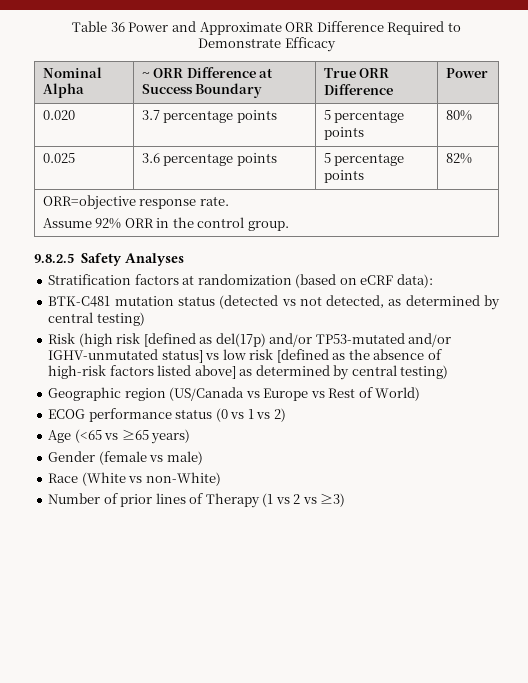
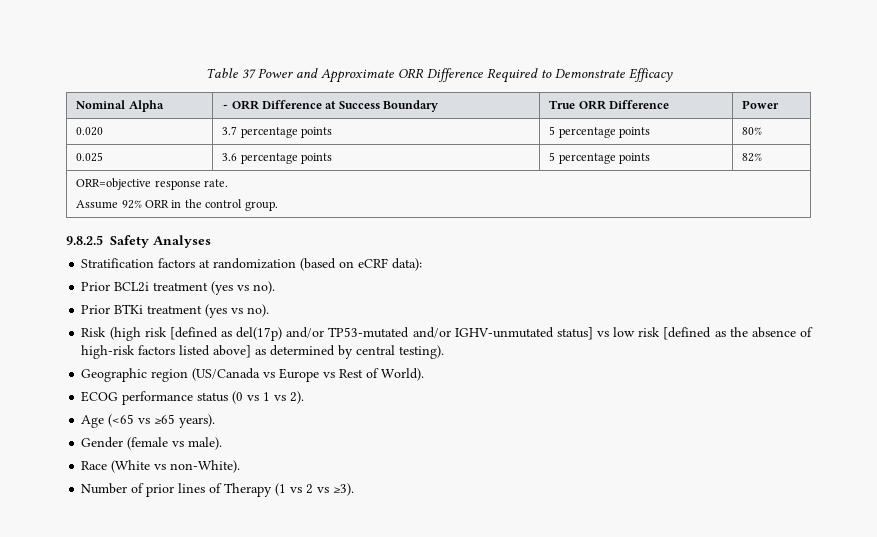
[110,22,125,32] 36 -> [241,69,256,79] 37
[48,295,500,310] [48,312,145,326] BTK-C481 mutation status (detected vs not detected, as determined by central testing) -> [81,281,276,295] [81,304,270,318] Prior BCL2i treatment (yes vs no). // Prior BTKi treatment (yes vs no).
[400,365,449,379] testing) -> [399,345,445,359] testing).
[375,387,421,401] World) -> [381,368,425,381] World).
[273,408,286,422] 2) -> [290,391,305,404] 2).
[151,429,191,444] years) -> [179,414,216,428] years).
[166,451,203,465] male) -> [188,437,223,450] male).
[145,472,221,486] non-White) -> [170,460,241,473] non-White).
[320,493,346,507] ≥3) -> [333,483,355,496] ≥3).

